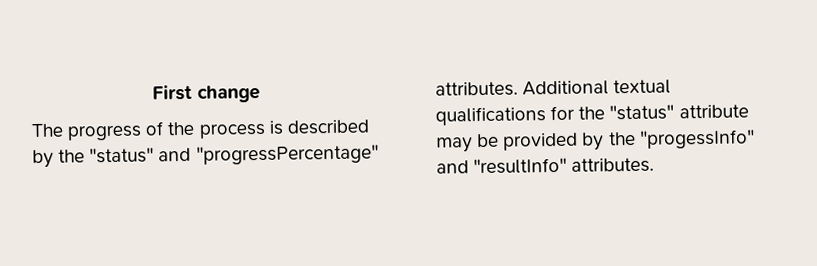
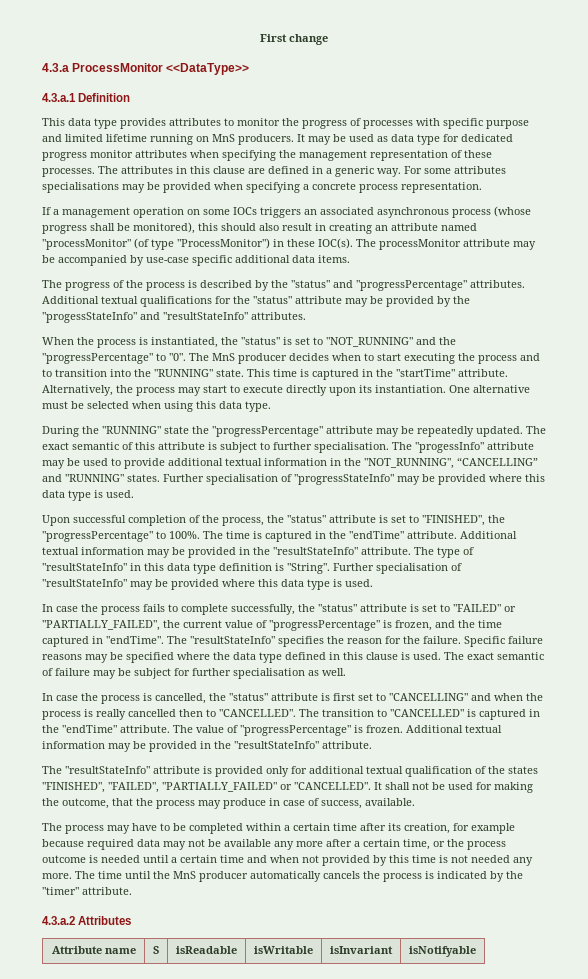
(260, 94) none -> [42,63,250,75] [42,93,131,102] [42,118,529,129] [42,134,513,145] [42,150,492,161] [42,166,506,177] [42,182,482,193] [42,206,531,218] [42,222,477,234] [42,238,536,250] [42,255,350,266] // 4.3.a ProcessMonitor <<DataType>> // 4.3.a.1 Definition // This data type provides attributes to monitor the progress of processes with specific purpose and limited lifetime running on MnS producers. It may be used as data type for dedicated progress monitor attributes when specifying the management representation of these processes. The attributes in this clause are defined in a generic way. For some attributes specialisations may be provided when specifying a concrete process representation. // If a management operation on some IOCs triggers an associated asynchronous process (whose progress shall be monitored), this should also result in creating an attribute named "processMonitor" (of type "ProcessMonitor") in these IOC(s). The processMonitor attribute may be accompanied by use-case specific additional data items.
[638,129,755,149] [436,157,655,175] "progessInfo" and "resultInfo" attributes. -> [42,312,306,323] [42,337,456,348] [42,353,540,364] [42,369,508,380] [42,385,530,396] [42,401,271,412] [42,426,546,437] [42,442,534,453] [42,457,538,469] [42,474,545,485] [42,490,134,501] [42,515,505,526] [42,531,517,542] [42,547,474,558] [42,563,462,574] [42,579,373,590] [42,604,516,615] [42,620,502,631] [42,636,543,647] [42,652,544,663] [42,668,346,679] [42,693,543,704] [42,709,540,720] [42,725,502,736] [42,741,372,752] [42,766,538,777] [42,782,533,793] [42,798,415,809] [42,823,515,834] [42,839,506,850] [42,855,533,866] [42,871,523,882] [42,887,132,895] [42,916,132,925] [51,946,136,954] [153,946,159,954] [176,946,237,954] [254,946,313,954] [330,946,393,954] [409,946,476,957] "progessStateInfo" and "resultStateInfo" attributes. // When the process is instantiated, the "status" is set to "NOT_RUNNING" and the "progressPercentage" to "0". The MnS producer decides when to start executing the process and to transition into the "RUNNING" state. This time is captured in the "startTime" attribute. Alternatively, the process may start to execute directly upon its instantiation. One alternative must be selected when using this data type. // During the "RUNNING" state the "progressPercentage" attribute may be repeatedly updated. The exact semantic of this attribute is subject to further specialisation. The "progessInfo" attribute may be used to provide additional textual information in the "NOT_RUNNING", “CANCELLING” and "RUNNING" states. Further specialisation of "progressStateInfo" may be provided where this data type is used. // Upon successful completion of the process, the "status" attribute is set to "FINISHED", the "progressPercentage" to 100%. The time is captured in the "endTime" attribute. Additional textual information may be provided in the "resultStateInfo" attribute. The type of "resultStateInfo" in this data type definition is "String". Further specialisation of "resultStateInfo" may be provided where this data type is used. // In case the process fails to complete successfully, the "status" attribute is set to "FAILED" or "PARTIALLY_FAILED", the current value of "progressPercentage" is frozen, and the time captured in "endTime". The "resultStateInfo" specifies the reason for the failure. Specific failure reasons may be specified where the data type defined in this clause is used. The exact semantic of failure may be subject for further specialisation as well. // In case the process is cancelled, the "status" attribute is first set to "CANCELLING" and when the process is really cancelled then to "CANCELLED". The transition to "CANCELLED" is captured in the "endTime" attribute. The value of "progressPercentage" is frozen. Additional textual information may be provided in the "resultStateInfo" attribute. // The "resultStateInfo" attribute is provided only for additional textual qualification of the states "FINISHED", "FAILED", "PARTIALLY_FAILED" or "CANCELLED". It shall not be used for making the outcome, that the process may produce in case of success, available. // The process may have to be completed within a certain time after its creation, for example because required data may not be available any more after a certain time, or the process outcome is needed until a certain time and when not provided by this time is not needed any more. The time until the MnS producer automatically cancels the process is indicated by the "timer" attribute. // 4.3.a.2 Attributes // Attribute name | S | isReadable | isWritable | isInvariant | isNotifyable

